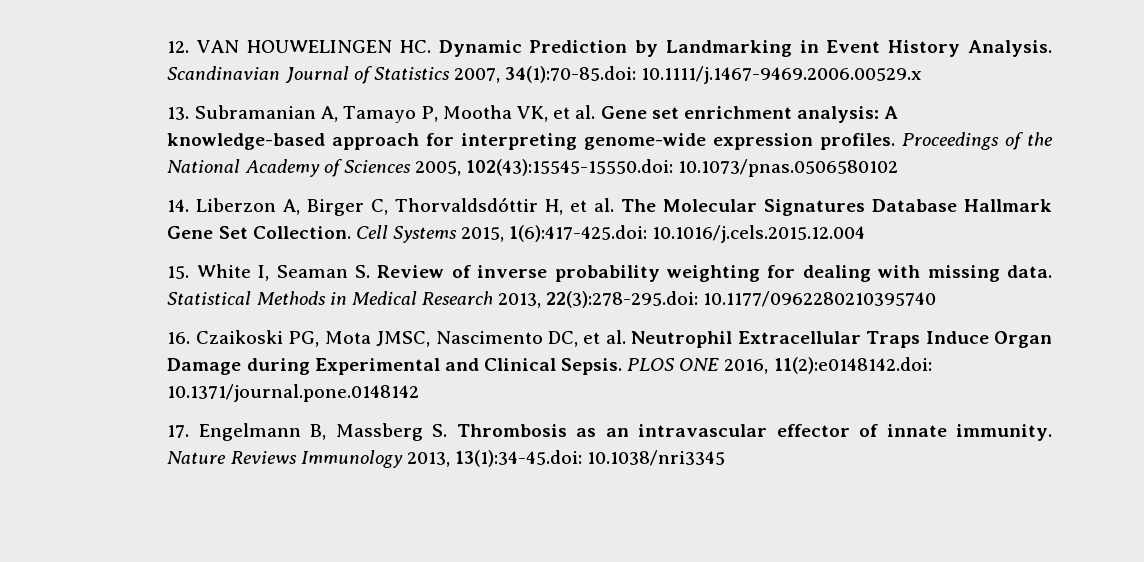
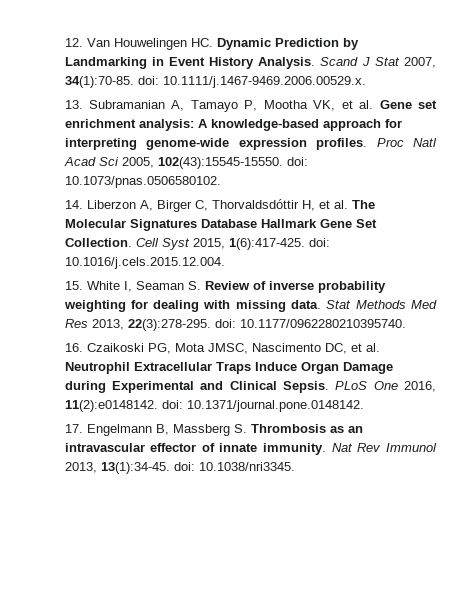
[197,40,392,53] VAN HOUWELINGEN -> [86,38,187,50] Van Houwelingen
[167,66,923,84] Scandinavian Journal of Statistics 2007, 34(1):70-85.doi: 10.1111/j.1467-9469.2006.00529.x -> [320,57,436,68] [64,76,366,88] Scand J Stat 2007, 34(1):70-85. doi: 10.1111/j.1467-9469.2006.00529.x.
[902,132,1054,150] [167,159,899,177] Proceedings of the National Academy of Sciences 2005, 102(43):15545-15550.doi: 10.1073/pnas.0506580102 -> [376,138,438,147] [63,157,308,169] [64,176,221,188] Proc Natl Acad Sci 2005, 102(43):15545-15550. doi: 10.1073/pnas.0506580102.
[392,225,866,243] Systems 2015, 1(6):417-425.doi: 10.1016/j.cels.2015.12.004 -> [161,238,330,250] [64,257,225,269] Syst 2015, 1(6):417-425. doi: 10.1016/j.cels.2015.12.004.
[167,291,937,308] Statistical Methods in Medical Research 2013, 22(3):278-295.doi: 10.1177/0962280210395740 -> [326,300,437,309] [64,319,406,331] Stat Methods Med Res 2013, 22(3):278-295. doi: 10.1177/0962280210395740.
[627,357,932,374] [167,384,420,402] PLOS ONE 2016, 11(2):e0148142.doi: 10.1371/journal.pone.0148142 -> [335,381,436,392] [64,400,364,412] PLoS One 2016, 11(2):e0148142. doi: 10.1371/journal.pone.0148142.
[167,450,726,468] Nature Reviews Immunology 2013, 13(1):34-45.doi: 10.1038/nri3345 -> [331,443,437,452] [64,462,295,474] Nat Rev Immunol 2013, 13(1):34-45. doi: 10.1038/nri3345.

